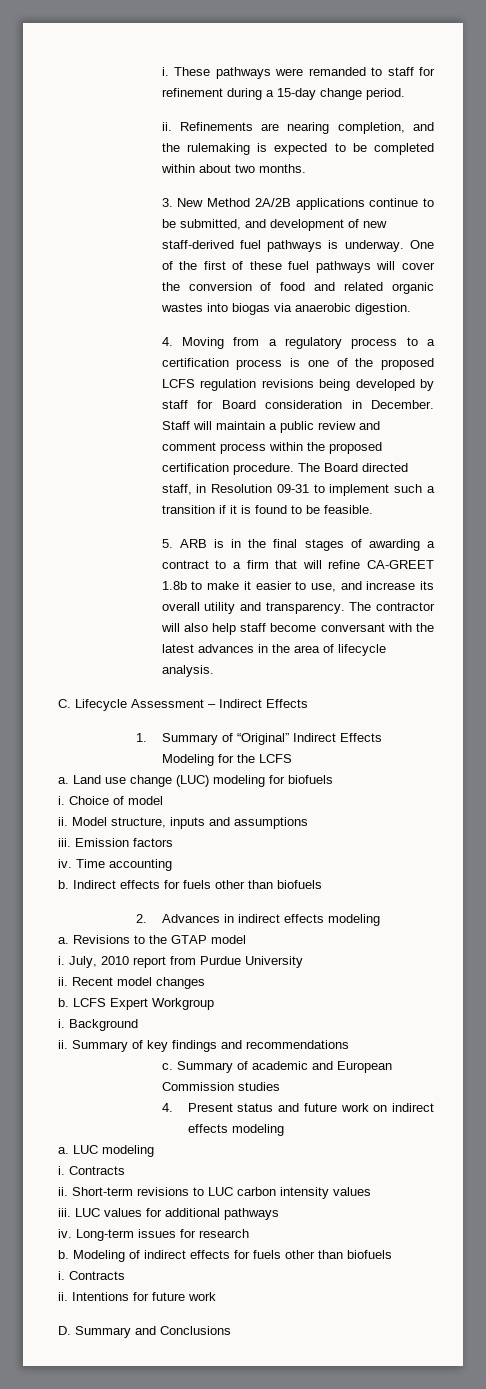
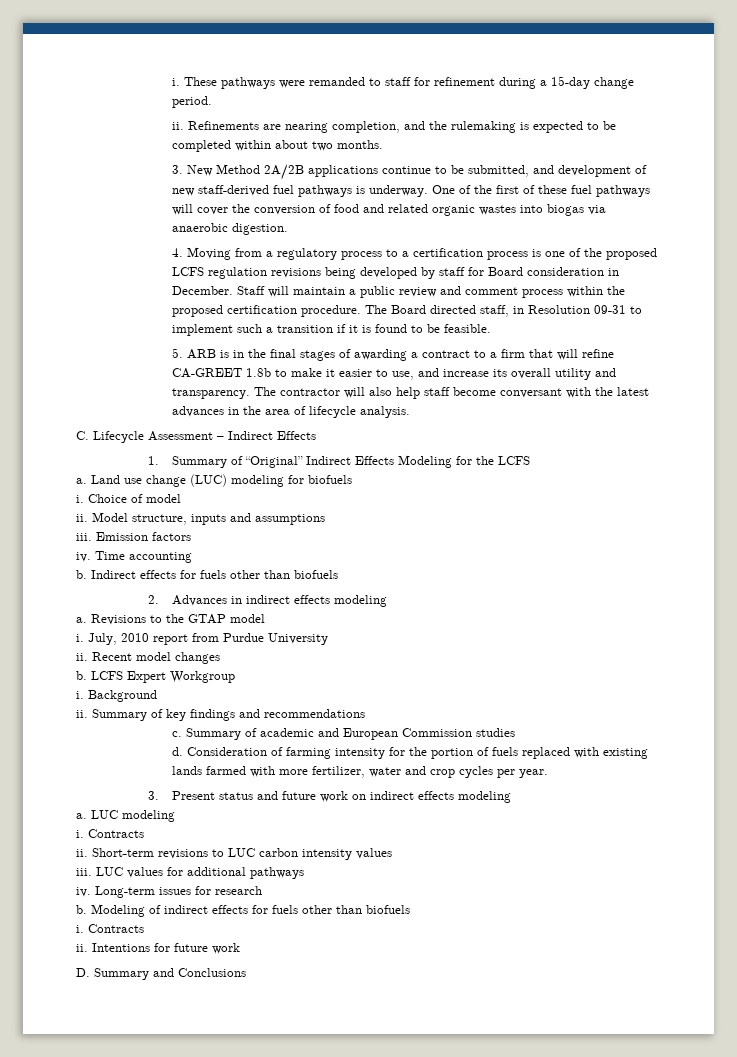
[161,1103,173,1112] 4. -> [171,747,648,759] [171,766,548,778] [147,791,159,800] d. Consideration of farming intensity for the portion of fuels replaced with existing lands farmed with more fertilizer, water and crop cycles per year. // 3.

